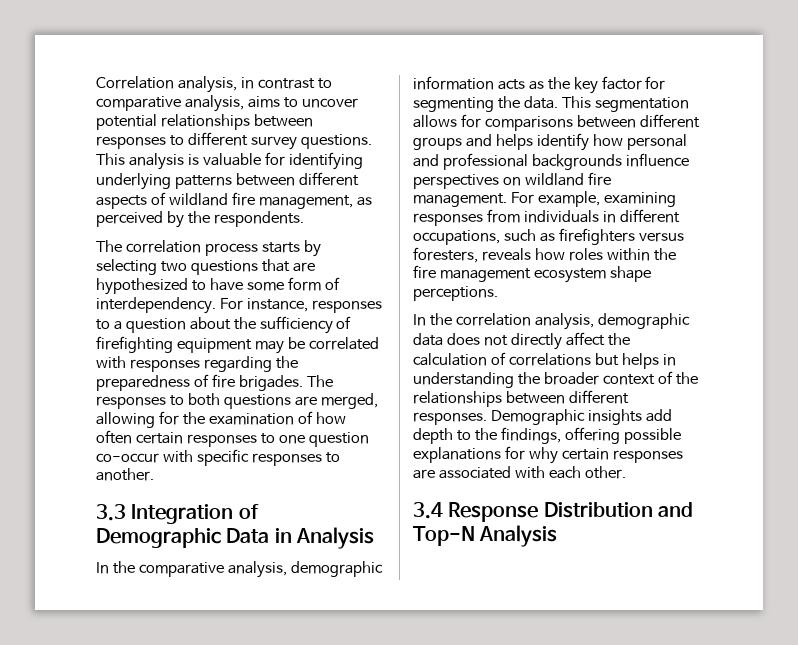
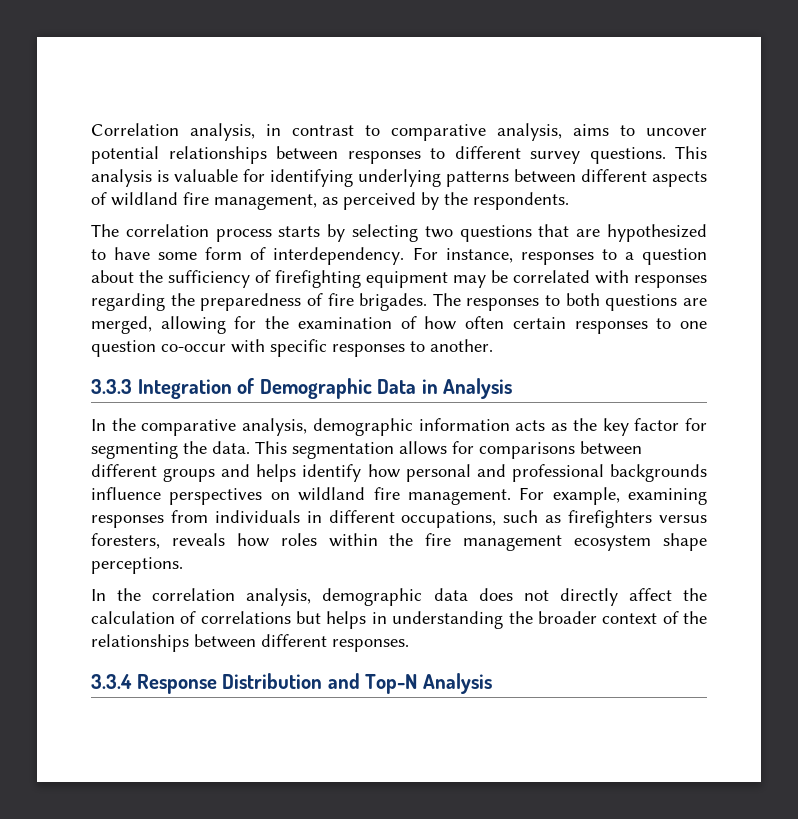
[96,504,126,521] 3.3 -> [91,379,132,394] 3.3.3
[490,409,672,425] [413,427,681,444] [413,446,683,464] [413,466,626,479] [413,502,443,519] Demographic insights add depth to the findings, offering possible explanations for why certain responses are associated with each other. // 3.4 -> [91,674,132,689] // 3.3.4

